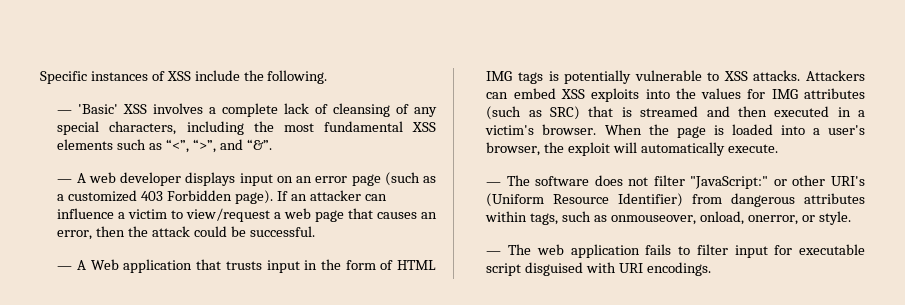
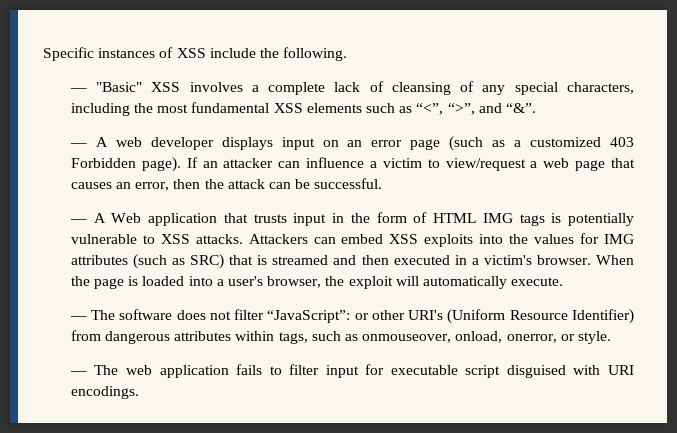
[78,104,119,114] 'Basic' -> [96,82,143,92] "Basic"
[194,226,228,237] could -> [269,182,292,189] can
[690,176,769,189] "JavaScript:" -> [267,310,351,323] “JavaScript”:

